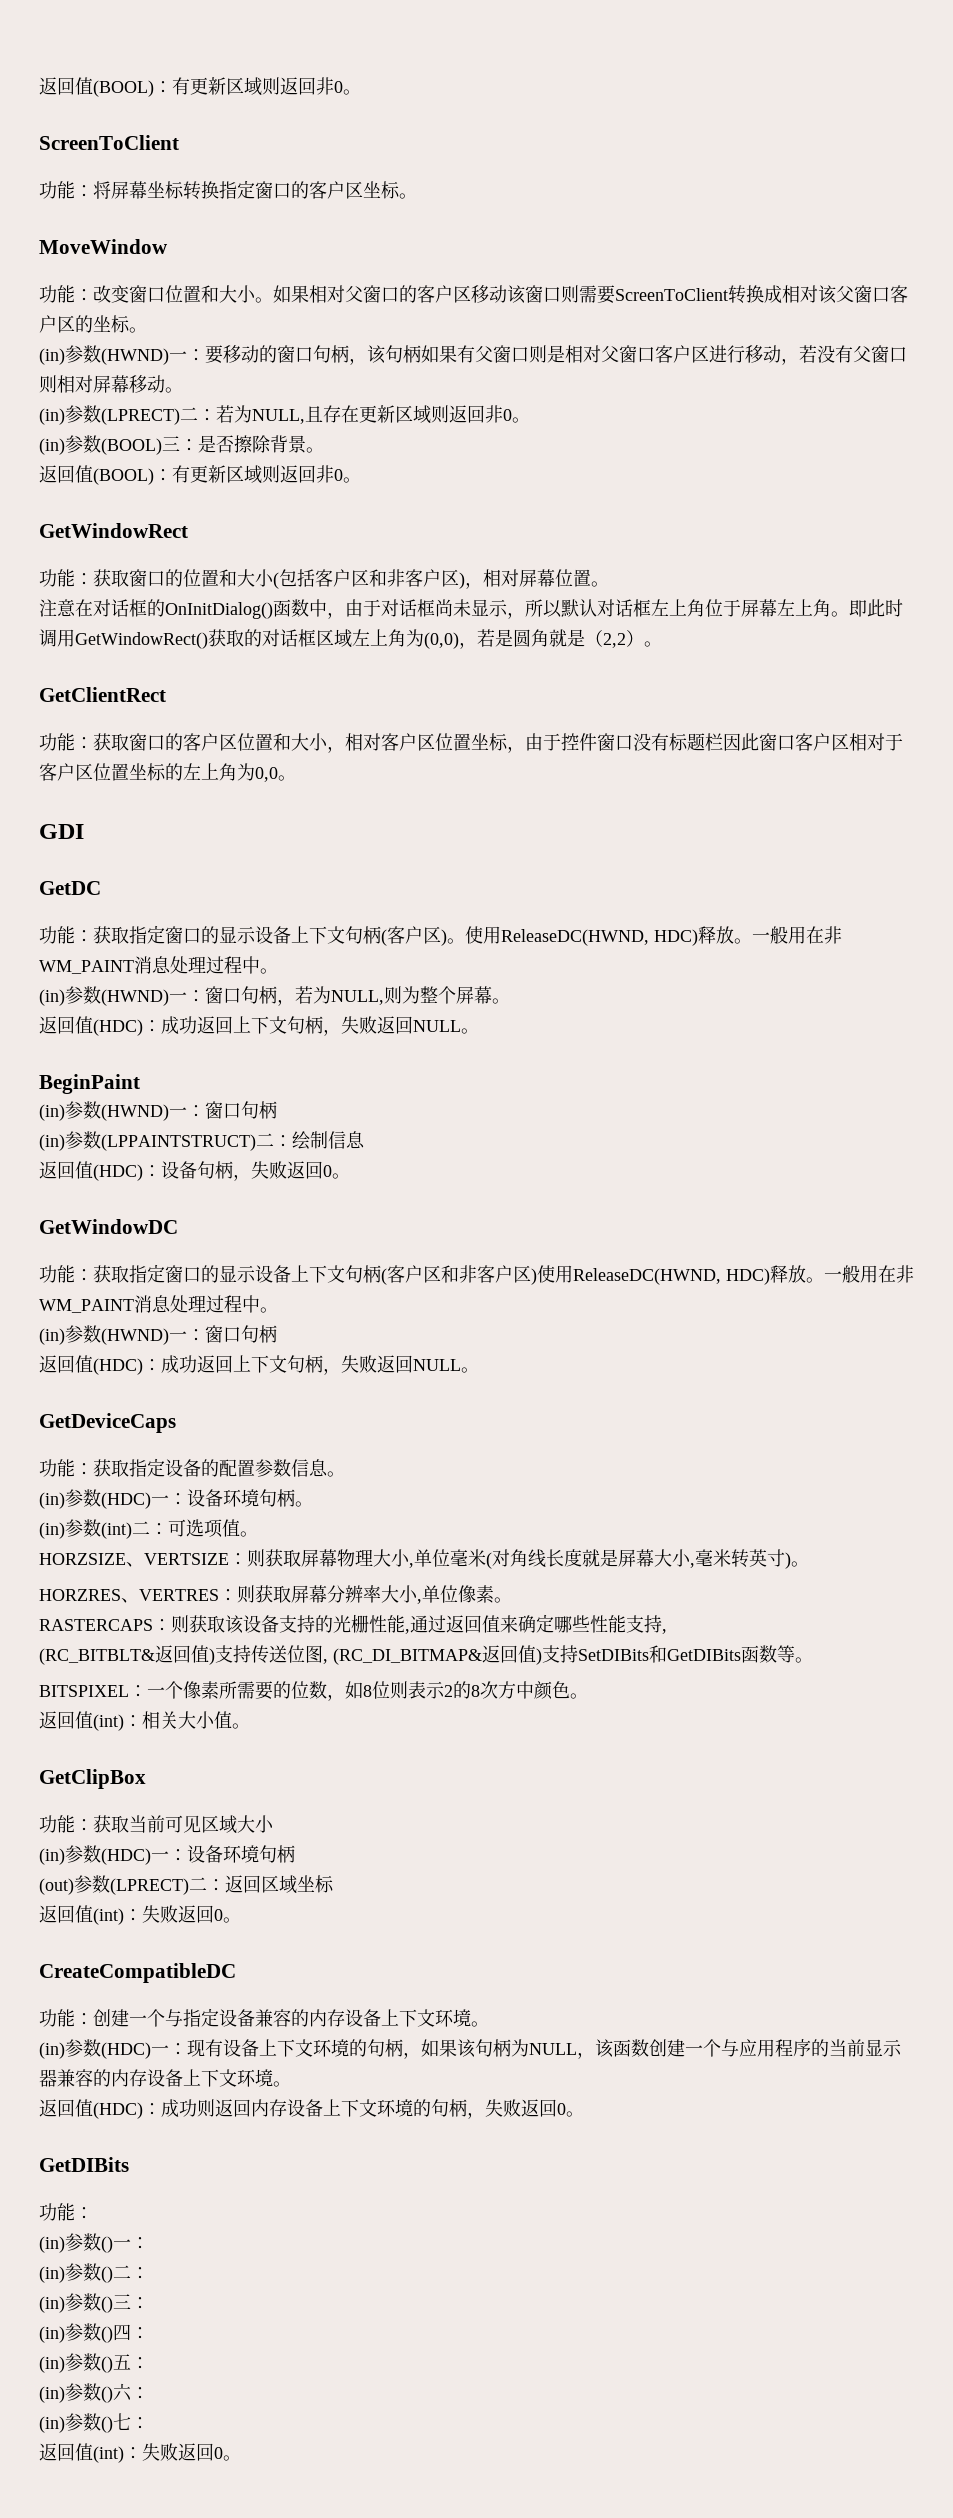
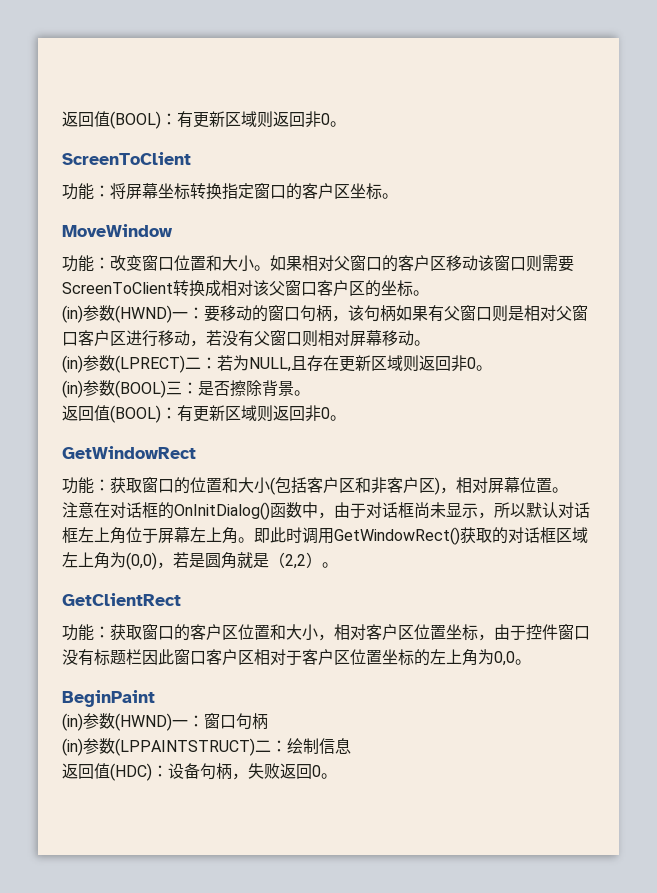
[39,824,84,839] [39,881,101,895] [39,925,842,946] [39,956,278,974] [39,986,510,1006] [39,1016,479,1036] // GDI // GetDC // 功能：获取指定窗口的显示设备上下文句柄(客户区)。使用ReleaseDC(HWND, HDC)释放。一般用在非WM_PAINT消息处理过程中。 // (in)参数(HWND)一：窗口句柄，若为NULL,则为整个屏幕。 // 返回值(HDC)：成功返回上下文句柄，失败返回NULL。 -> (531, 662) none
[39,1219,178,1234] [39,1264,914,1285] [39,1295,278,1313] [39,1325,277,1345] [39,1355,479,1375] [39,1413,176,1433] [39,1458,345,1477] [39,1489,313,1509] [39,1519,258,1539] [39,1549,809,1569] [39,1585,512,1604] [39,1614,667,1634] [39,1645,813,1665] [39,1681,588,1701] [39,1711,250,1731] [39,1769,146,1789] [39,1815,274,1834] [39,1845,295,1865] [39,1875,334,1895] [39,1905,241,1925] [39,1963,236,1983] [39,2008,489,2027] [39,2039,902,2059] [39,2069,291,2087] [39,2099,584,2119] [39,2157,129,2172] [39,2203,93,2221] [39,2233,149,2253] [39,2263,149,2283] [39,2293,149,2313] [39,2323,149,2343] [39,2353,149,2373] [39,2383,149,2403] [39,2413,149,2433] [39,2443,241,2463] // GetWindowDC // 功能：获取指定窗口的显示设备上下文句柄(客户区和非客户区)使用ReleaseDC(HWND, HDC)释放。一般用在非WM_PAINT消息处理过程中。 // (in)参数(HWND)一：窗口句柄 // 返回值(HDC)：成功返回上下文句柄，失败返回NULL。 // GetDeviceCaps // 功能：获取指定设备的配置参数信息。 // (in)参数(HDC)一：设备环境句柄。 // (in)参数(int)二：可选项值。 // HORZSIZE、VERTSIZE：则获取屏幕物理大小,单位毫米(对角线长度就是屏幕大小,毫米转英寸)。 // HORZRES、VERTRES：则获取屏幕分辨率大小,单位像素。 // RASTERCAPS：则获取该设备支持的光栅性能,通过返回值来确定哪些性能支持, // (RC_BITBLT&返回值)支持传送位图, (RC_DI_BITMAP&返回值)支持SetDIBits和GetDIBits函数等。 // BITSPIXEL：一个像素所需要的位数，如8位则表示2的8次方中颜色。 // 返回值(int)：相关大小值。 // GetClipBox // 功能：获取当前可见区域大小 // (in)参数(HDC)一：设备环境句柄 // (out)参数(LPRECT)二：返回区域坐标 // 返回值(int)：失败返回0。 // CreateCompatibleDC // 功能：创建一个与指定设备兼容的内存设备上下文环境。 // (in)参数(HDC)一：现有设备上下文环境的句柄，如果该句柄为NULL，该函数创建一个与应用程序的当前显示器兼容的内存设备上下文环境。 // 返回值(HDC)：成功则返回内存设备上下文环境的句柄，失败返回0。 // GetDIBits // 功能： // (in)参数()一： // (in)参数()二： // (in)参数()三： // (in)参数()四： // (in)参数()五： // (in)参数()六： // (in)参数()七： // 返回值(int)：失败返回0。 -> (337, 776) none

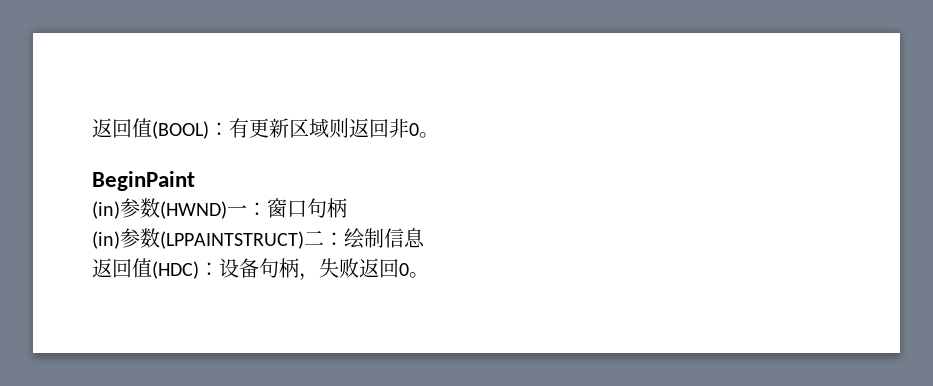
[62,111,346,129] [62,152,191,165] [62,183,398,200] [62,224,173,237] [62,255,574,272] [62,280,429,297] [62,305,588,323] [62,330,430,347] [62,355,492,373] [62,380,310,398] [62,405,346,423] [62,446,196,459] [62,477,568,495] [62,502,590,520] [62,527,588,545] [62,552,338,570] [62,593,181,606] [62,624,590,641] [62,649,531,666] 返回值(BOOL)：有更新区域则返回非0。 // ScreenToClient // 功能：将屏幕坐标转换指定窗口的客户区坐标。 // MoveWindow // 功能：改变窗口位置和大小。如果相对父窗口的客户区移动该窗口则需要ScreenToClient转换成相对该父窗口客户区的坐标。 // (in)参数(HWND)一：要移动的窗口句柄，该句柄如果有父窗口则是相对父窗口客户区进行移动，若没有父窗口则相对屏幕移动。 // (in)参数(LPRECT)二：若为NULL,且存在更新区域则返回非0。 // (in)参数(BOOL)三：是否擦除背景。 // 返回值(BOOL)：有更新区域则返回非0。 // GetWindowRect // 功能：获取窗口的位置和大小(包括客户区和非客户区)，相对屏幕位置。 // 注意在对话框的OnInitDialog()函数中，由于对话框尚未显示，所以默认对话框左上角位于屏幕左上角。即此时调用GetWindowRect()获取的对话框区域左上角为(0,0)，若是圆角就是（2,2）。 // GetClientRect // 功能：获取窗口的客户区位置和大小，相对客户区位置坐标，由于控件窗口没有标题栏因此窗口客户区相对于客户区位置坐标的左上角为0,0。 -> [92,118,439,139] 返回值(BOOL)：有更新区域则返回非0。

